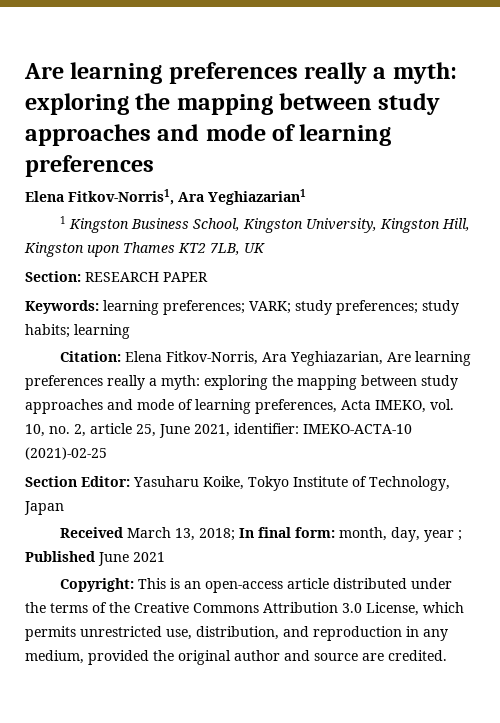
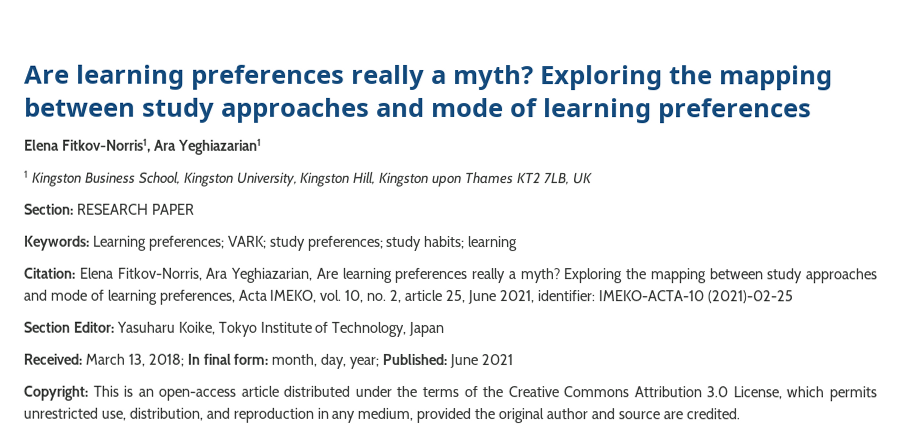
[24,62,457,84] [25,93,129,115] Are learning preferences really a myth: exploring -> [24,64,663,91] Are learning preferences really a myth? Exploring
[103,300,159,315] learning -> [91,235,146,251] Learning
[161,375,268,390] myth: exploring -> [519,268,623,284] myth? Exploring
[59,527,123,538] Received -> [23,353,82,365] Received:
[423,530,462,542] [25,551,95,562] year ; Published -> [349,353,448,369] year; Published:

